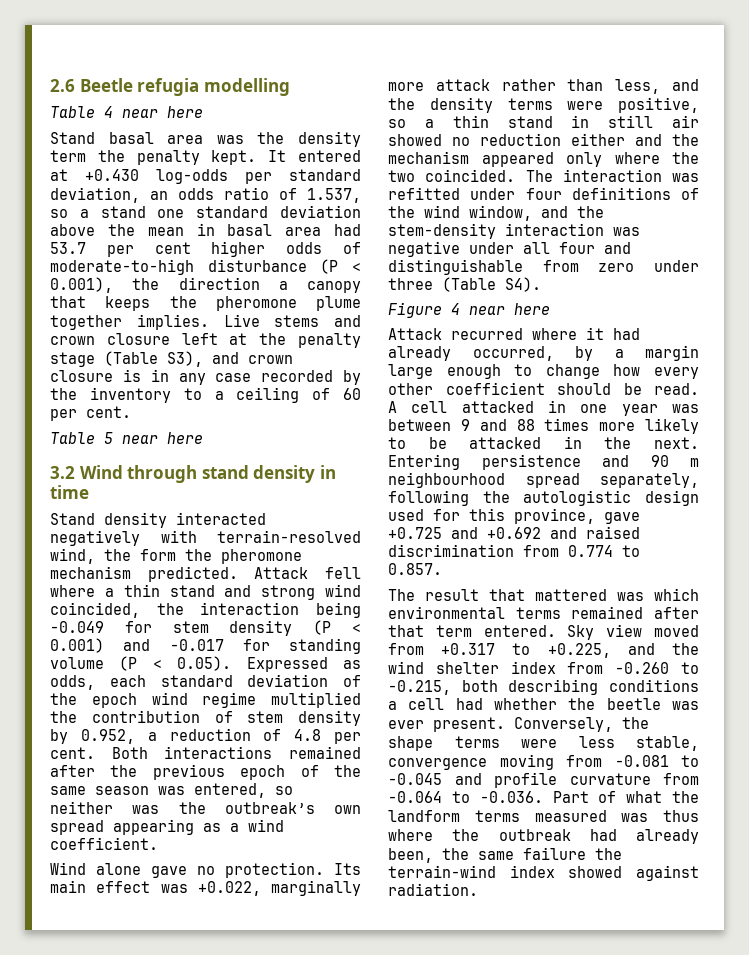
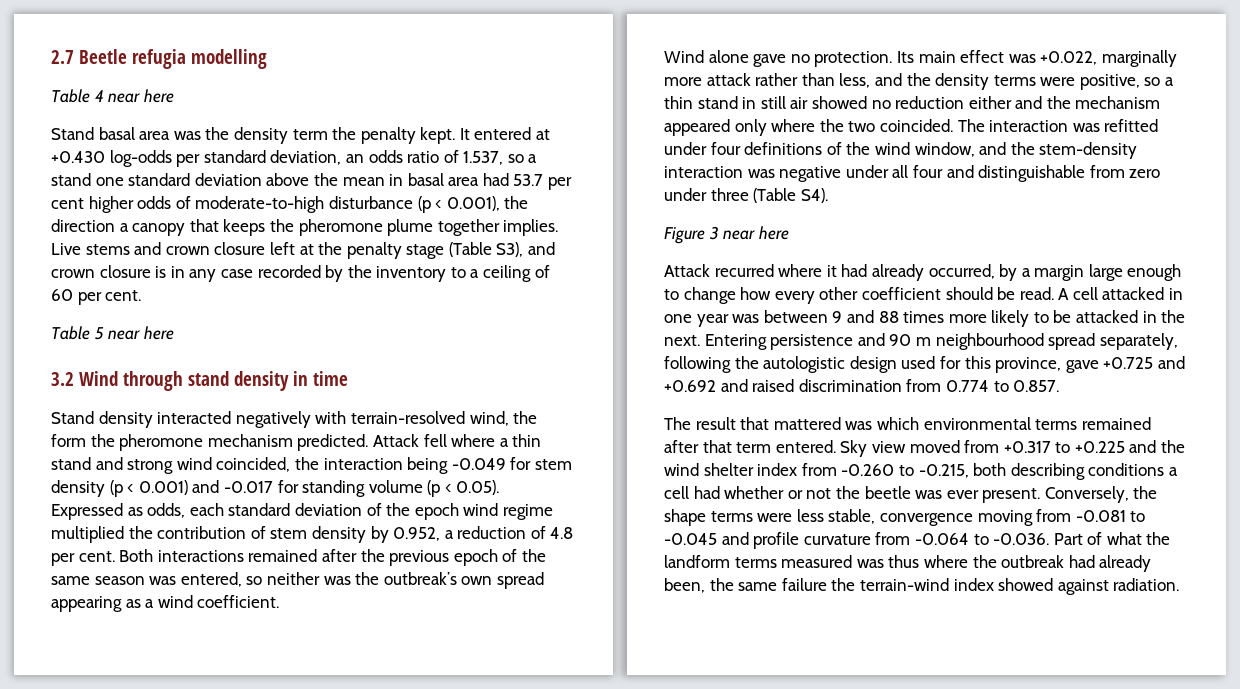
[50,79,75,92] 2.6 -> [51,50,74,64] 2.7
[320,259,339,274] (P -> [417,196,431,213] (p
[313,620,332,635] (P -> [109,480,123,497] (p
[119,656,138,671] (P -> [427,480,441,497] (p
[451,303,460,315] 4 -> [708,226,719,240] 3
[547,643,611,658] +0.225, -> [1074,441,1125,453] +0.225
(557, 704) none -> [787,488,832,499] or not

